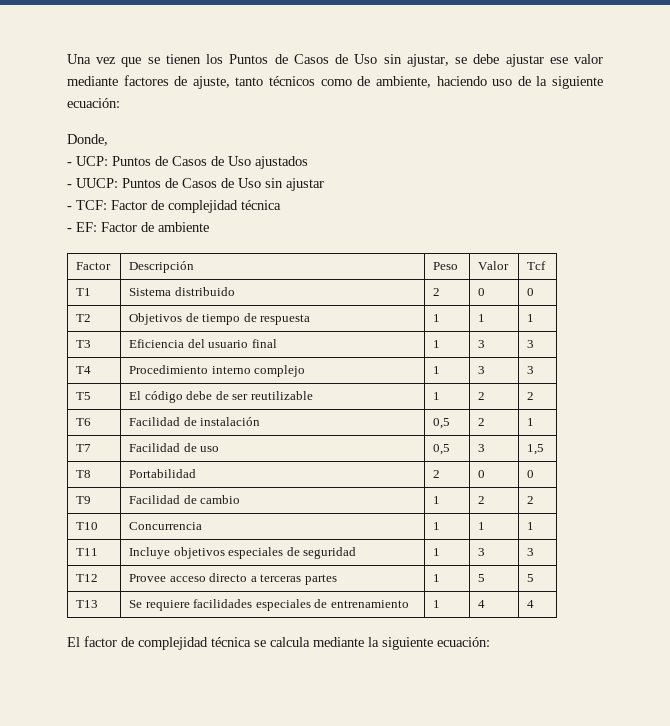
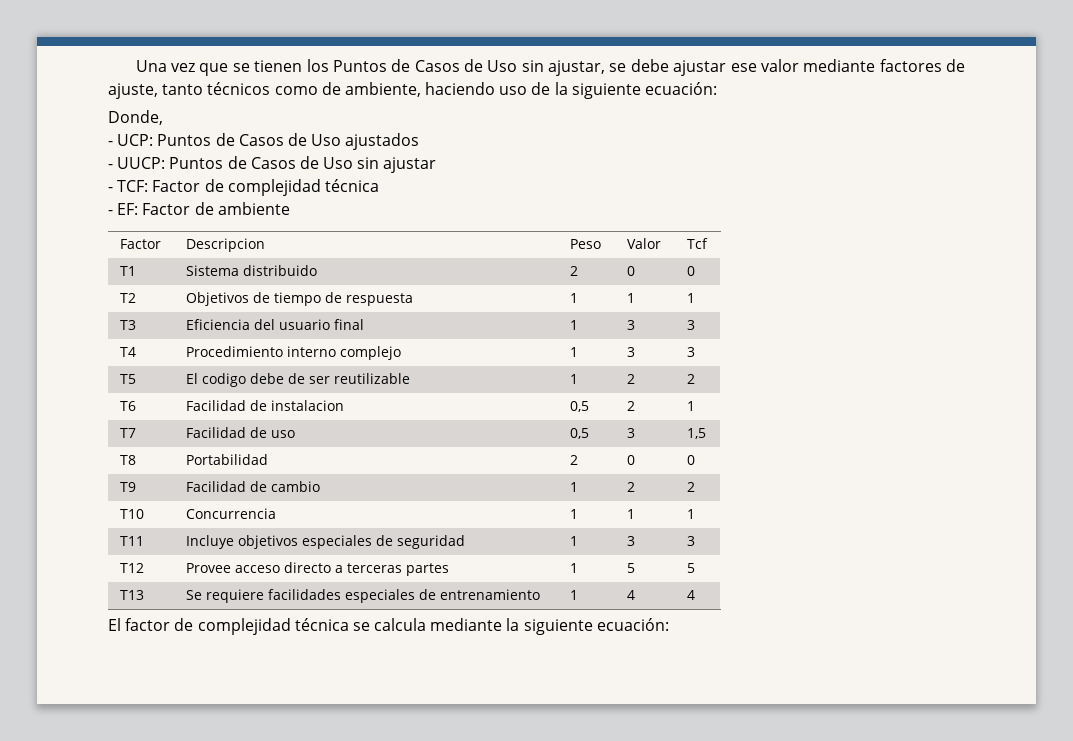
[129,261,195,273] Descripción -> [186,238,266,252] Descripcion
[144,391,183,403] código -> [202,373,247,387] codigo
[200,417,261,426] instalación -> [271,400,345,411] instalacion

